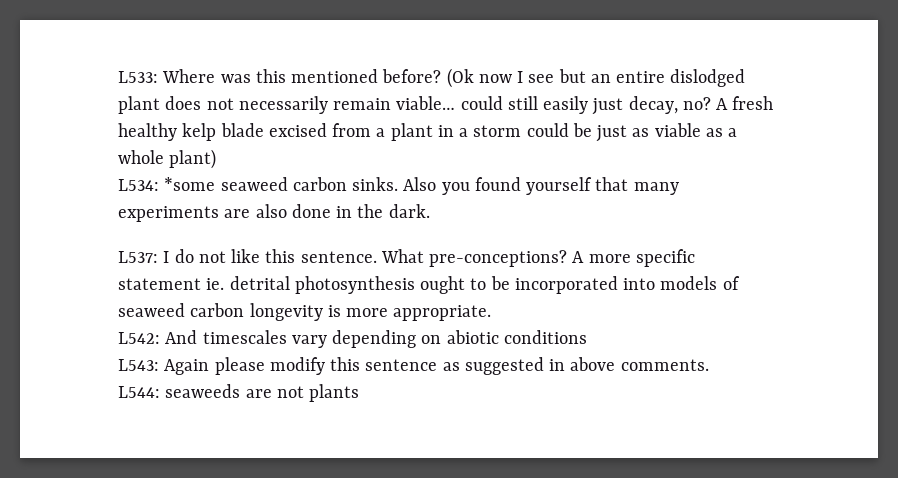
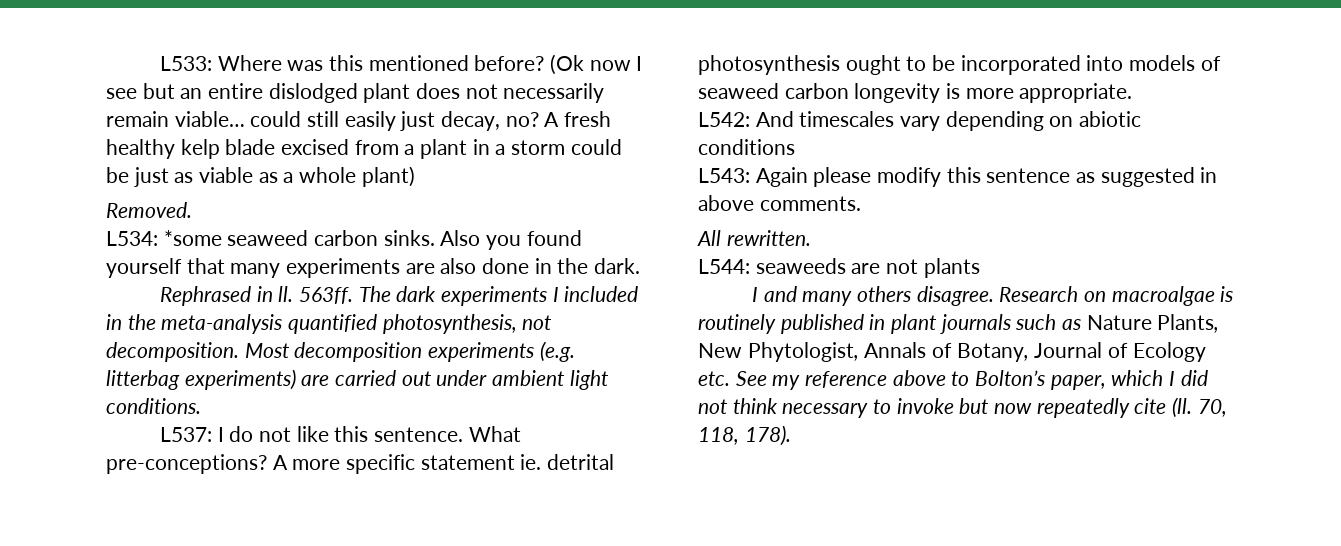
(217, 159) none -> [106,202,192,218] // Removed.
(430, 211) none -> [159,286,639,306] [106,314,553,334] [106,341,575,362] [106,369,609,390] [106,398,201,414] // Rephrased in ll. 563ff. The dark experiments I included in the meta-analysis quantified photosynthesis, not decomposition. Most decomposition experiments (e.g. litterbag experiments) are carried out under ambient light conditions.
(709, 365) none -> [697,230,811,246] // All rewritten.
(360, 393) none -> [751,286,1234,306] [698,314,1220,334] [698,342,1206,362] [698,370,1208,390] [698,397,1227,418] [698,425,791,446] // I and many others disagree. Research on macroalgae is routinely published in plant journals such as Nature Plants, New Phytologist, Annals of Botany, Journal of Ecology etc. See my reference above to Bolton’s paper, which I did not think necessary to invoke but now repeatedly cite (ll. 70, 118, 178).

